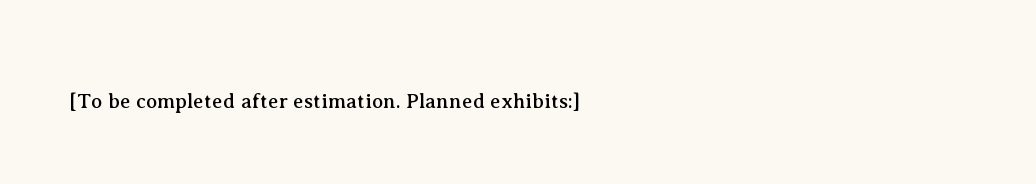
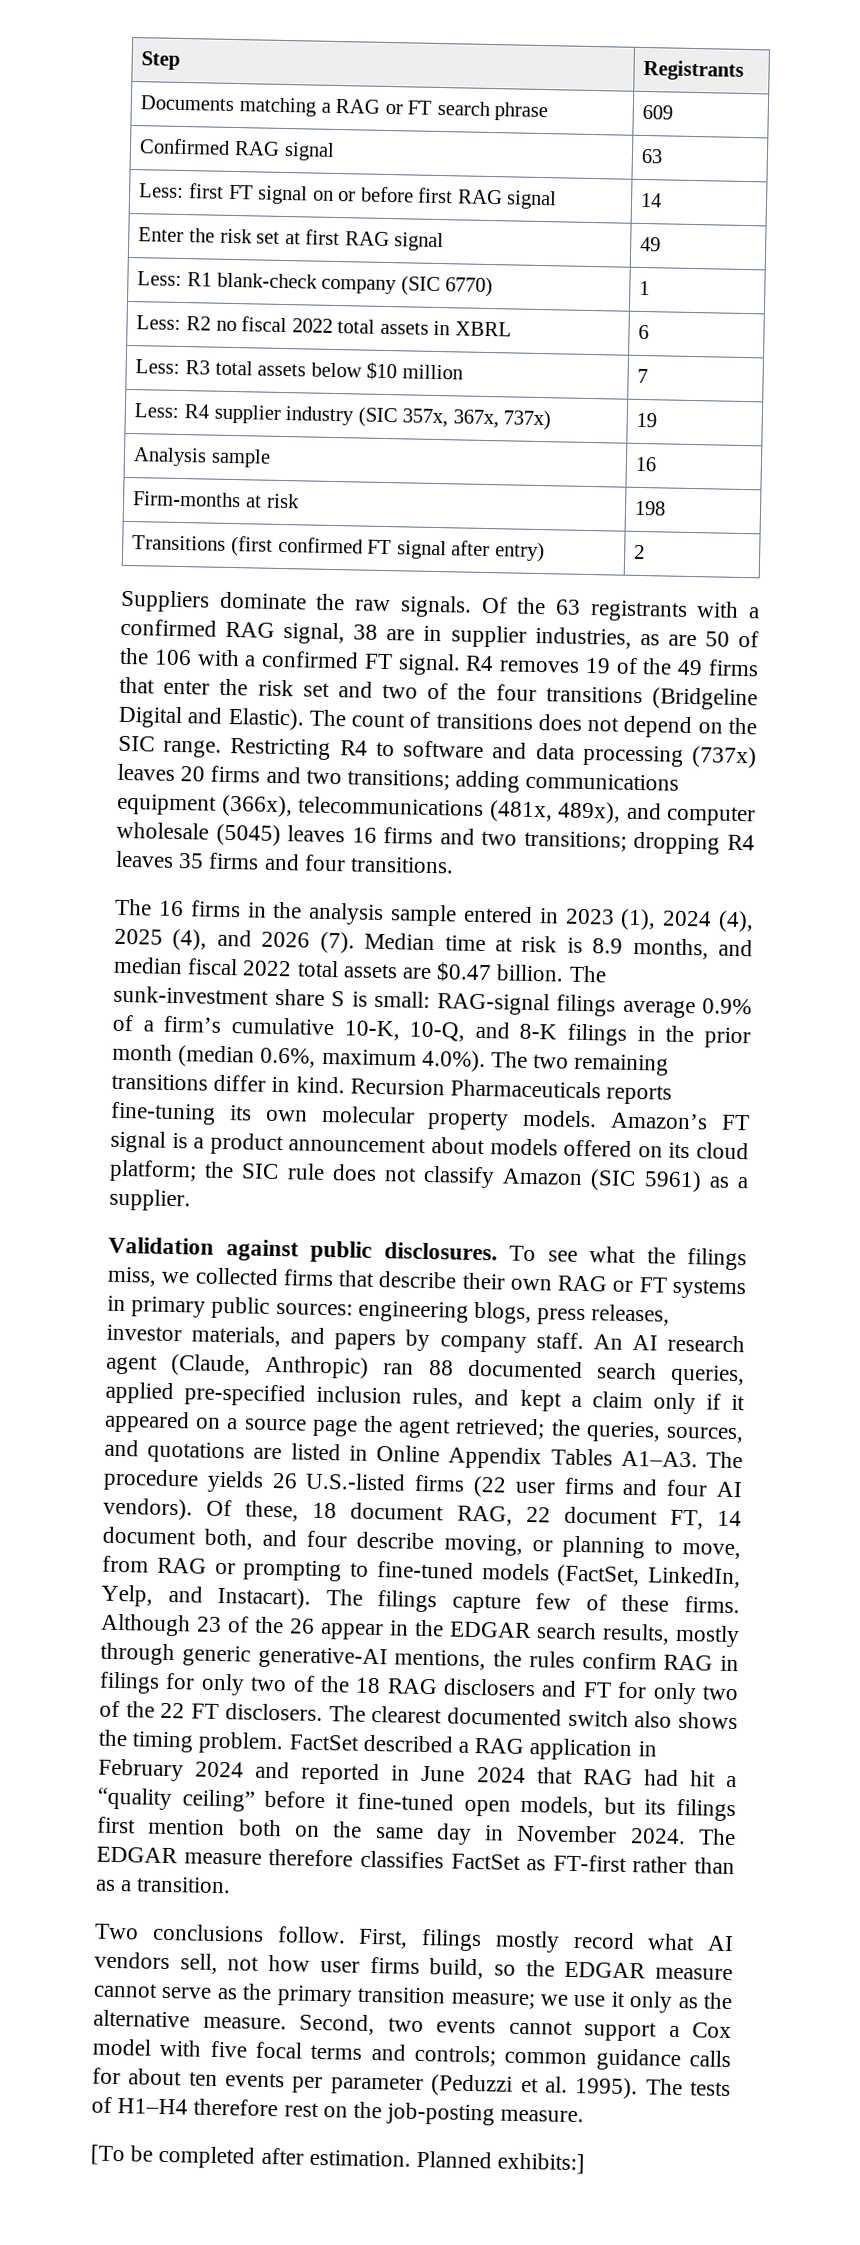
(69, 101) none -> [141,51,181,70] [643,59,745,81] [140,95,549,122] [642,104,674,120] [139,138,335,161] [641,148,664,164] [139,183,558,210] [640,192,663,208] [138,227,445,252] [640,236,662,252] [137,271,494,298] [639,280,651,296] [136,315,512,337] [638,324,650,340] [135,359,463,381] [637,368,649,384] [134,403,552,431] [636,412,658,428] [133,447,271,468] [635,456,658,472] [133,491,300,509] [634,500,667,516] [132,535,545,563] [634,544,646,560] [120,589,760,622] [120,618,759,649] [119,647,759,677] [119,676,758,711] [118,705,757,739] [118,735,757,769] [117,763,680,793] [116,793,756,827] [116,821,755,855] [115,850,455,874] [114,898,754,933] [114,928,753,960] [113,956,607,983] [113,985,752,1019] [112,1014,751,1049] [112,1043,670,1076] [111,1073,673,1105] [110,1101,750,1131] [110,1130,750,1160] [109,1159,748,1193] [109,1188,191,1212] [108,1236,747,1271] [107,1266,746,1300] [107,1295,671,1326] [106,1324,745,1353] [106,1353,745,1387] [105,1381,746,1415] [104,1410,744,1444] [104,1439,743,1470] [103,1468,743,1498] [103,1497,742,1530] [102,1526,741,1560] [102,1555,741,1589] [101,1584,740,1614] [100,1613,740,1648] [100,1642,739,1672] [99,1671,739,1705] [99,1700,738,1730] [98,1729,657,1762] [98,1758,737,1788] [97,1787,736,1822] [97,1816,736,1846] [96,1846,735,1875] [95,1876,232,1894] [94,1923,734,1953] [94,1951,733,1981] [93,1982,733,2013] [93,2009,732,2042] [92,2038,731,2072] [92,2067,731,2100] [91,2096,585,2126] Step | Registrants // Documents matching a RAG or FT search phrase | 609 // Confirmed RAG signal | 63 // Less: first FT signal on or before first RAG signal | 14 // Enter the risk set at first RAG signal | 49 // Less: R1 blank-check company (SIC 6770) | 1 // Less: R2 no fiscal 2022 total assets in XBRL | 6 // Less: R3 total assets below $10 million | 7 // Less: R4 supplier industry (SIC 357x, 367x, 737x) | 19 // Analysis sample | 16 // Firm-months at risk | 198 // Transitions (first confirmed FT signal after entry) | 2 // Suppliers dominate the raw signals. Of the 63 registrants with a confirmed RAG signal, 38 are in supplier industries, as are 50 of the 106 with a confirmed FT signal. R4 removes 19 of the 49 firms that enter the risk set and two of the four transitions (Bridgeline Digital and Elastic). The count of transitions does not depend on the SIC range. Restricting R4 to software and data processing (737x) leaves 20 firms and two transitions; adding communications equipment (366x), telecommunications (481x, 489x), and computer wholesale (5045) leaves 16 firms and two transitions; dropping R4 leaves 35 firms and four transitions. // The 16 firms in the analysis sample entered in 2023 (1), 2024 (4), 2025 (4), and 2026 (7). Median time at risk is 8.9 months, and median fiscal 2022 total assets are $0.47 billion. The sunk-investment share S is small: RAG-signal filings average 0.9% of a firm’s cumulative 10-K, 10-Q, and 8-K filings in the prior month (median 0.6%, maximum 4.0%). The two remaining transitions differ in kind. Recursion Pharmaceuticals reports fine-tuning its own molecular property models. Amazon’s FT signal is a product announcement about models offered on its cloud platform; the SIC rule does not classify Amazon (SIC 5961) as a supplier. // Validation against public disclosures. To see what the filings miss, we collected firms that describe their own RAG or FT systems in primary public sources: engineering blogs, press releases, investor materials, and papers by company staff. An AI research agent (Claude, Anthropic) ran 88 documented search queries, applied pre-specified inclusion rules, and kept a claim only if it appeared on a source page the agent retrieved; the queries, sources, and quotations are listed in Online Appendix Tables A1–A3. The procedure yields 26 U.S.-listed firms (22 user firms and four AI vendors). Of these, 18 document RAG, 22 document FT, 14 document both, and four describe moving, or planning to move, from RAG or prompting to fine-tuned models (FactSet, LinkedIn, Yelp, and Instacart). The filings capture few of these firms. Although 23 of the 26 appear in the EDGAR search results, mostly through generic generative-AI mentions, the rules confirm RAG in filings for only two of the 18 RAG disclosers and FT for only two of the 22 FT disclosers. The clearest documented switch also shows the timing problem. FactSet described a RAG application in February 2024 and reported in June 2024 that RAG had hit a “quality ceiling” before it fine-tuned open models, but its filings first mention both on the same day in November 2024. The EDGAR measure therefore classifies FactSet as FT-first rather than as a transition. // Two conclusions follow. First, filings mostly record what AI vendors sell, not how user firms build, so the EDGAR measure cannot serve as the primary transition measure; we use it only as the alternative measure. Second, two events cannot support a Cox model with five focal terms and controls; common guidance calls for about ten events per parameter (Peduzzi et al. 1995). The tests of H1–H4 therefore rest on the job-posting measure. //

